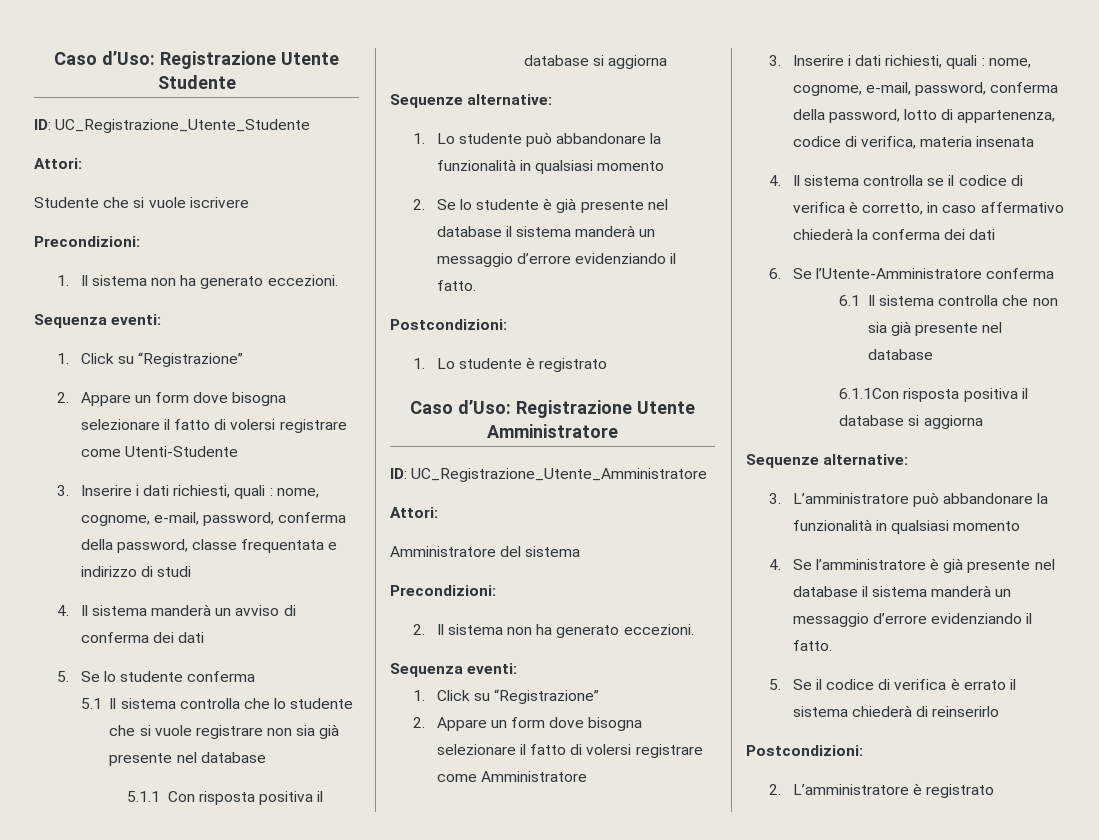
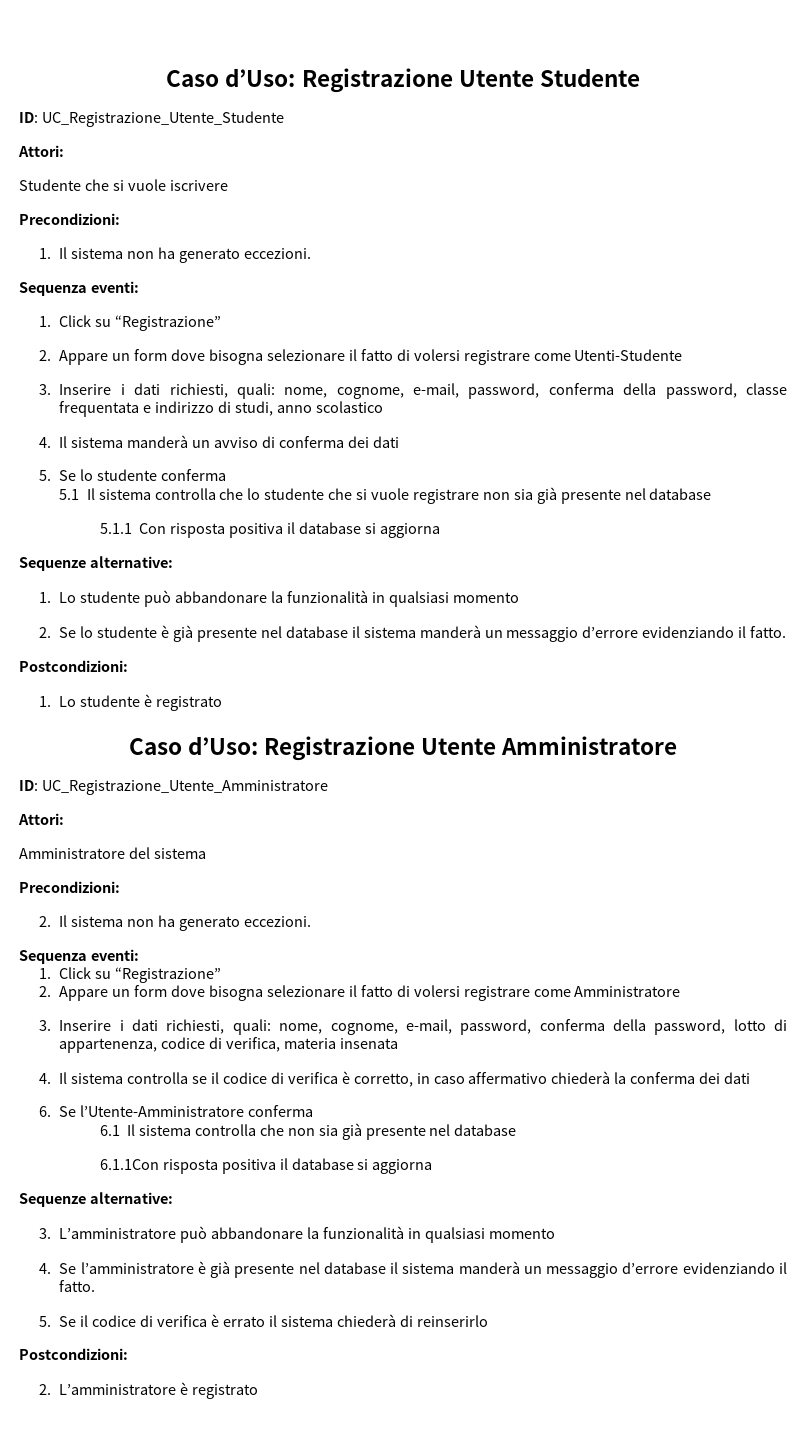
[234,485,273,499] quali : -> [236,383,275,399] quali:
[156,566,191,577] studi -> [235,401,383,416] studi, anno scolastico
[946,55,985,69] quali : -> [232,1019,271,1035] quali:

